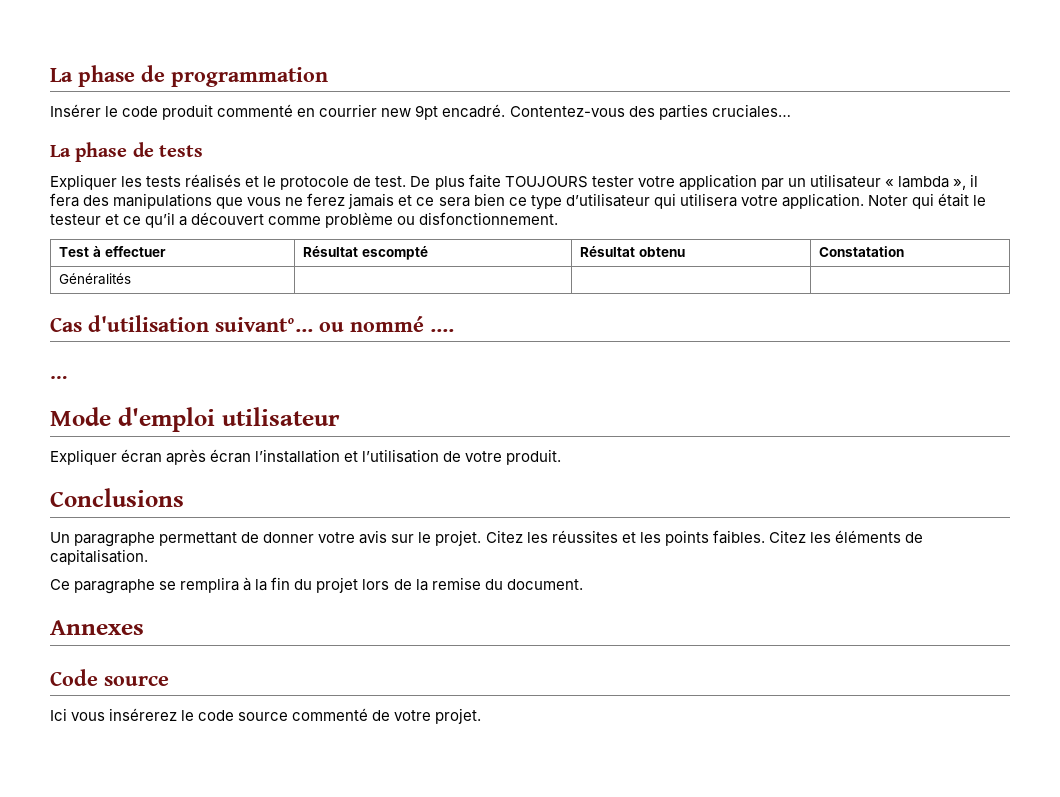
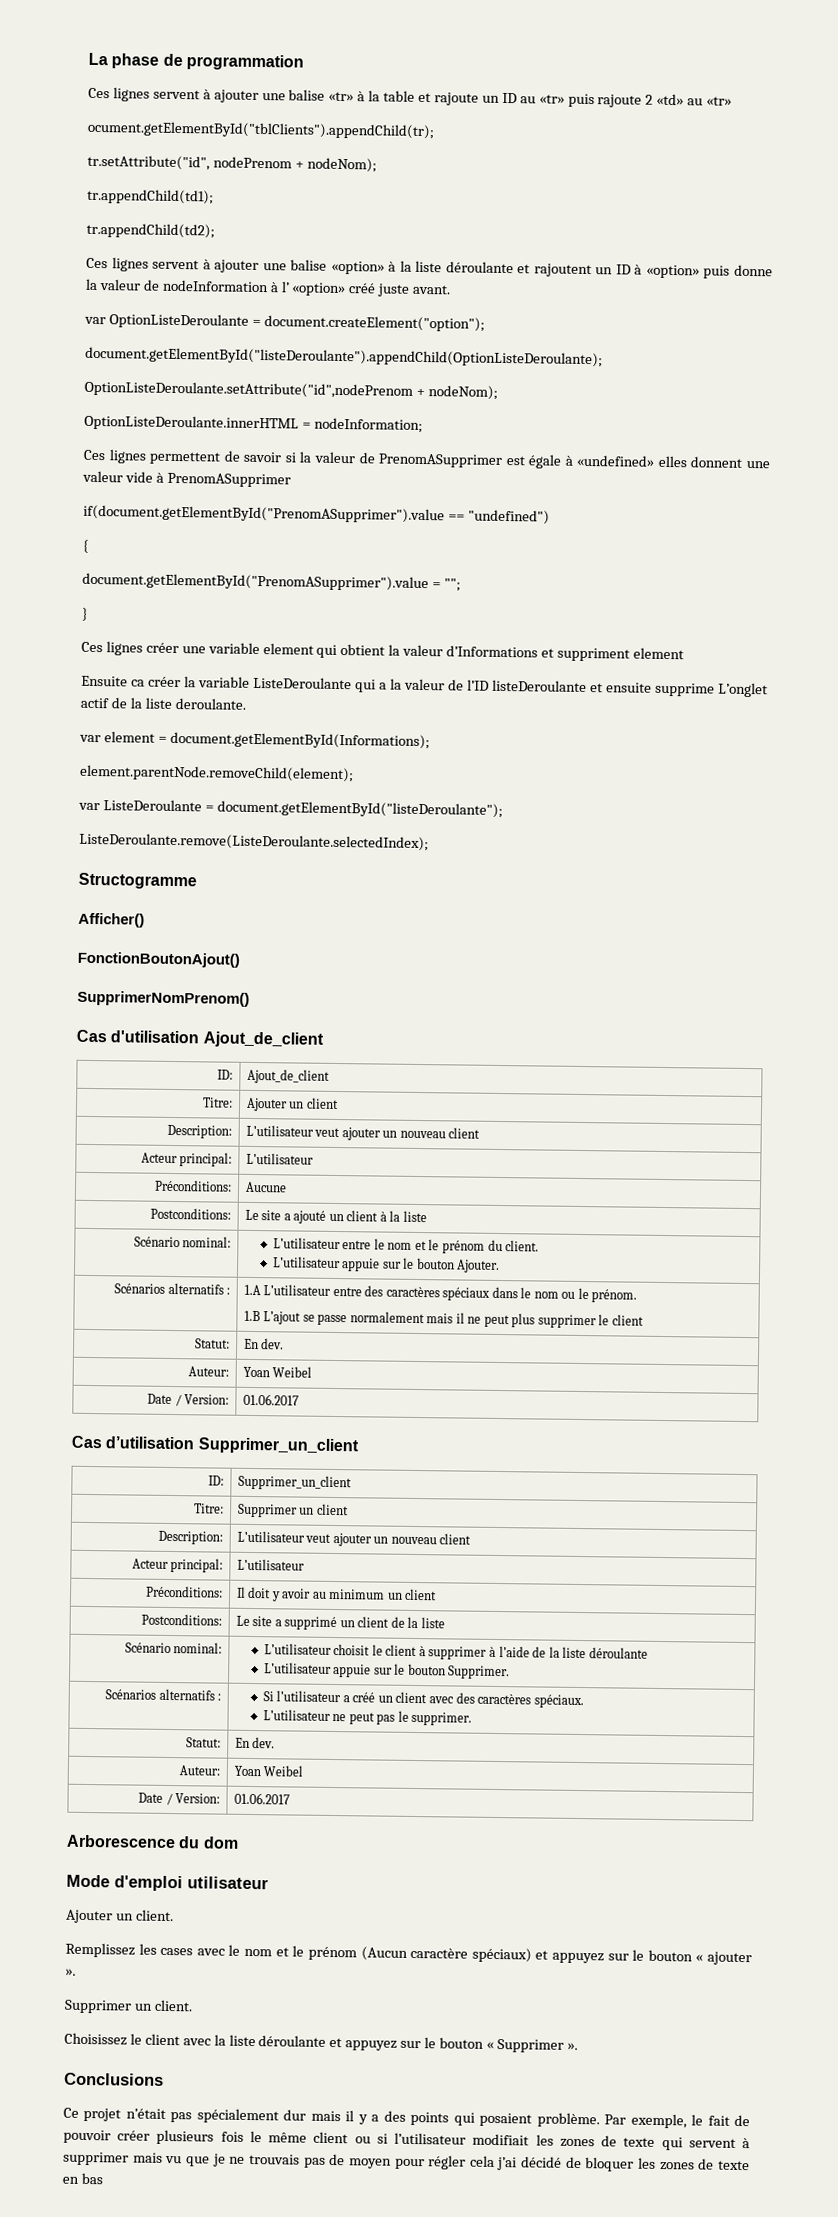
[50,104,791,120] [50,142,204,162] [50,174,979,190] [50,193,987,210] [50,212,559,228] [58,246,166,257] [302,246,428,260] [579,246,685,257] [818,246,904,257] [58,273,131,285] [50,315,454,332] [50,376,67,379] [50,407,340,432] [50,449,562,465] [50,488,184,507] [50,530,923,547] [50,549,148,565] [50,577,583,594] [50,620,144,635] [50,669,169,686] [50,708,482,724] Insérer le code produit commenté en courrier new 9pt encadré. Contentez-vous des parties cruciales… // La phase de tests // Expliquer les tests réalisés et le protocole de test. De plus faite TOUJOURS tester votre application par un utilisateur « lambda », il fera des manipulations que vous ne ferez jamais et ce sera bien ce type d’utilisateur qui utilisera votre application. Noter qui était le testeur et ce qu’il a découvert comme problème ou disfonctionnement. // Test à effectuer | Résultat escompté | Résultat obtenu | Constatation // Généralités | | | // Cas d'utilisation suivant°... ou nommé .... // … // Mode d'emploi utilisateur // Expliquer écran après écran l’installation et l’utilisation de votre produit. // Conclusions // Un paragraphe permettant de donner votre avis sur le projet. Citez les réussites et les points faibles. Citez les éléments de capitalisation. // Ce paragraphe se remplira à la fin du projet lors de la remise du document. // Annexes // Code source // Ici vous insérerez le code source commenté de votre projet. -> [88,87,733,108] [87,120,435,140] [87,154,377,173] [87,188,214,205] [86,222,215,239] [86,257,773,279] [85,278,452,297] [84,313,485,332] [85,346,603,368] [84,380,498,400] [84,414,423,433] [83,449,770,469] [82,470,291,488] [83,504,550,525] [82,539,89,553] [82,572,461,592] [81,607,89,621] [81,641,684,662] [81,675,768,698] [80,697,246,710] [79,731,430,750] [80,764,354,783] [78,799,503,818] [79,832,429,852] [78,872,197,890] [78,912,145,928] [77,951,240,968] [77,990,250,1007] [76,1029,324,1048] [217,1069,234,1080] [246,1068,330,1084] [202,1097,234,1108] [245,1097,339,1112] [167,1124,233,1139] [245,1124,481,1141] [140,1152,233,1167] [245,1152,314,1165] [154,1179,233,1192] [244,1181,287,1193] [150,1207,232,1220] [244,1209,427,1224] [133,1236,232,1248] [272,1237,540,1254] [272,1256,501,1274] [114,1282,231,1295] [243,1284,638,1303] [243,1310,644,1329] [195,1338,231,1349] [243,1338,285,1350] [188,1366,230,1377] [242,1366,313,1378] [147,1393,230,1407] [242,1393,299,1406] [71,1435,359,1455] [208,1475,225,1486] [237,1474,352,1491] [194,1503,225,1514] [236,1503,349,1518] [158,1530,224,1545] [236,1530,472,1547] [131,1557,224,1573] [236,1558,305,1571] [146,1585,224,1598] [236,1586,438,1602] [141,1613,223,1626] [235,1615,445,1631] [124,1642,223,1654] [263,1643,648,1660] [263,1662,511,1680] [105,1688,222,1701] [262,1690,584,1709] [262,1709,473,1726] [186,1737,222,1748] [234,1737,276,1749] [179,1765,221,1776] [233,1765,304,1777] [138,1792,221,1806] [233,1792,290,1805] [66,1834,239,1849] [66,1874,269,1892] [66,1909,174,1924] [65,1942,752,1966] [65,1968,76,1976] [64,1999,193,2014] [64,2032,578,2053] [64,2072,164,2086] [63,2107,751,2129] [63,2129,751,2151] [63,2151,750,2172] [62,2172,103,2185] Ces lignes servent à ajouter une balise «tr» à la table et rajoute un ID au «tr» puis rajoute 2 «td» au «tr» // ocument.getElementById("tblClients").appendChild(tr); // tr.setAttribute("id", nodePrenom + nodeNom); // tr.appendChild(td1); // tr.appendChild(td2); // Ces lignes servent à ajouter une balise «option» à la liste déroulante et rajoutent un ID à «option» puis donne la valeur de nodeInformation à l’ «option» créé juste avant. // var OptionListeDeroulante = document.createElement("option"); // document.getElementById("listeDeroulante").appendChild(OptionListeDeroulante); // OptionListeDeroulante.setAttribute("id",nodePrenom + nodeNom); // OptionListeDeroulante.innerHTML = nodeInformation; // Ces lignes permettent de savoir si la valeur de PrenomASupprimer est égale à «undefined» elles donnent une valeur vide à PrenomASupprimer // if(document.getElementById("PrenomASupprimer").value == "undefined") // { // document.getElementById("PrenomASupprimer").value = ""; // } // Ces lignes créer une variable element qui obtient la valeur d’Informations et suppriment element // Ensuite ca créer la variable ListeDeroulante qui a la valeur de l’ID listeDeroulante et ensuite supprime L’onglet actif de la liste deroulante. // var element = document.getElementById(Informations); // element.parentNode.removeChild(element); // var ListeDeroulante = document.getElementById("listeDeroulante"); // ListeDeroulante.remove(ListeDeroulante.selectedIndex); // Structogramme // Afficher() // FonctionBoutonAjout() // SupprimerNomPrenom() // Cas d'utilisation Ajout_de_client // ID: | Ajout_de_client // Titre: | Ajouter un client // Description: | L’utilisateur veut ajouter un nouveau client // Acteur principal: | L’utilisateur // Préconditions: | Aucune // Postconditions: | Le site a ajouté un client à la liste // Scénario nominal: | L’utilisateur entre le nom et le prénom du client. // L’utilisateur appuie sur le bouton Ajouter. // Scénarios alternatifs : | 1.A L’utilisateur entre des caractères spéciaux dans le nom ou le prénom. // 1.B L’ajout se passe normalement mais il ne peut plus supprimer le client // Statut: | En dev. // Auteur: | Yoan Weibel // Date / Version: | 01.06.2017 // Cas d’utilisation Supprimer_un_client // ID: | Supprimer_un_client // Titre: | Supprimer un client // Description: | L’utilisateur veut ajouter un nouveau client // Acteur principal: | L’utilisateur // Préconditions: | Il doit y avoir au minimum un client // Postconditions: | Le site a supprimé un client de la liste // Scénario nominal: | L’utilisateur choisit le client à supprimer à l’aide de la liste déroulante // L’utilisateur appuie sur le bouton Supprimer. // Scénarios alternatifs : | Si l’utilisateur a créé un client avec des caractères spéciaux. // L’utilisateur ne peut pas le supprimer. // Statut: | En dev. // Auteur: | Yoan Weibel // Date / Version: | 01.06.2017 // Arborescence du dom // Mode d'emploi utilisateur // Ajouter un client. // Remplissez les cases avec le nom et le prénom (Aucun caractère spéciaux) et appuyez sur le bouton « ajouter ». // Supprimer un client. // Choisissez le client avec la liste déroulante et appuyez sur le bouton « Supprimer ». // Conclusions // Ce projet n’était pas spécialement dur mais il y a des points qui posaient problème. Par exemple, le fait de pouvoir créer plusieurs fois le même client ou si l’utilisateur modifiait les zones de texte qui servent à supprimer mais vu que je ne trouvais pas de moyen pour régler cela j’ai décidé de bloquer les zones de texte en bas

